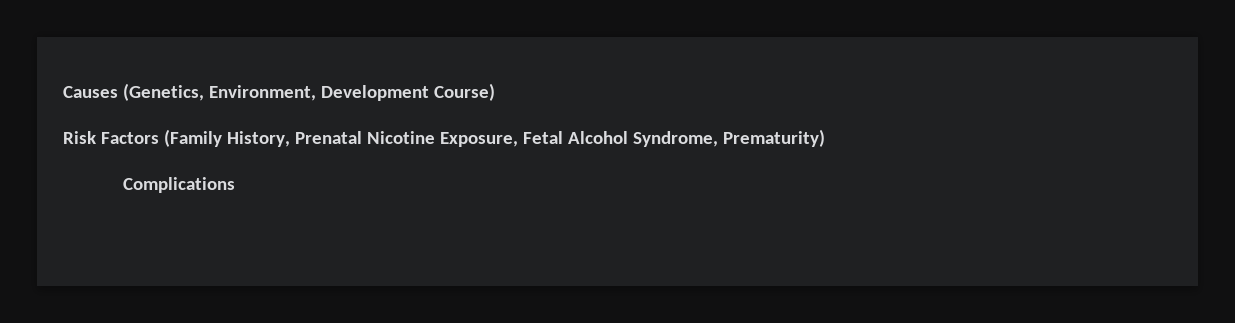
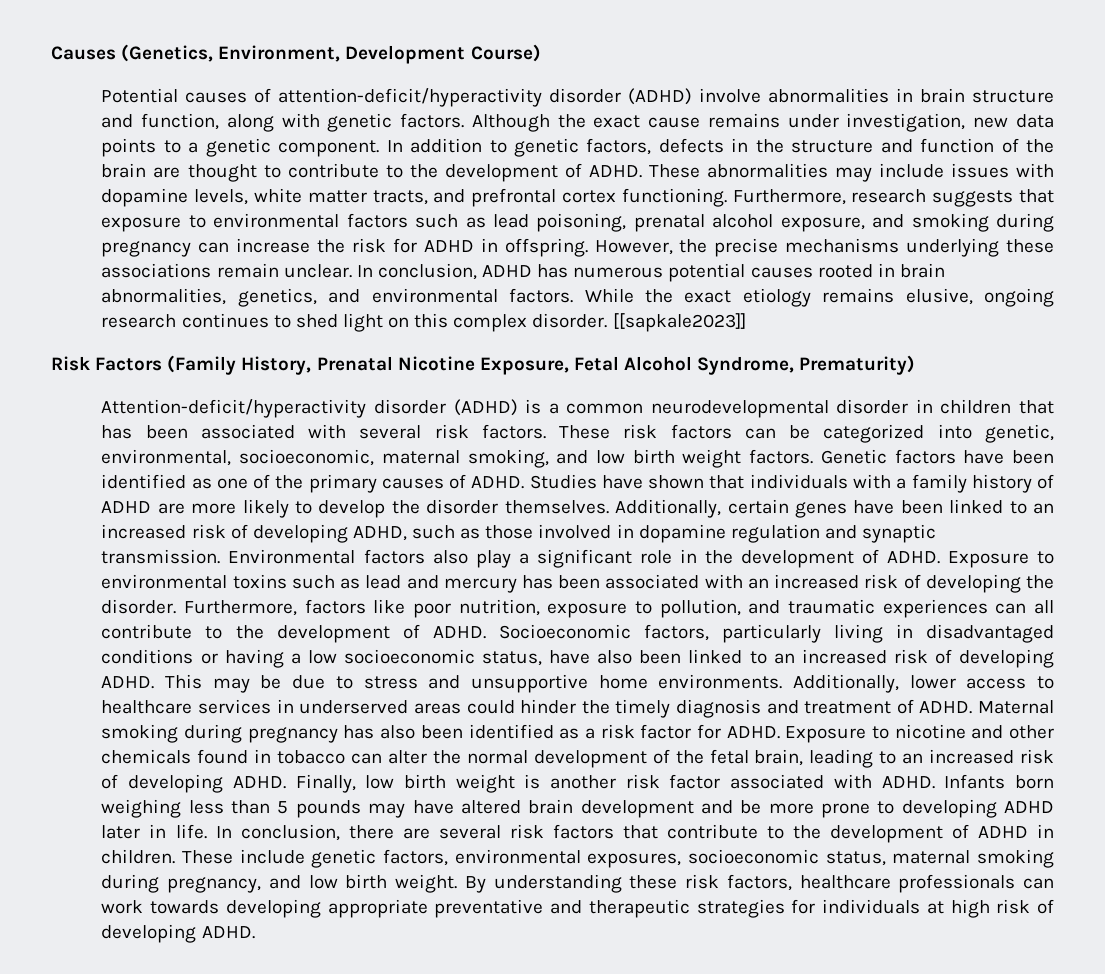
(495, 92) none -> [101,88,1054,107] [101,113,1054,132] [101,138,1055,157] [101,163,1054,182] [101,188,1054,207] [101,213,1055,232] [101,238,1054,257] [101,263,945,282] [101,288,1055,307] [101,313,746,332] // Potential causes of attention-deficit/hyperactivity disorder (ADHD) involve abnormalities in brain structure and function, along with genetic factors. Although the exact cause remains under investigation, new data points to a genetic component. In addition to genetic factors, defects in the structure and function of the brain are thought to contribute to the development of ADHD. These abnormalities may include issues with dopamine levels, white matter tracts, and prefrontal cortex functioning. Furthermore, research suggests that exposure to environmental factors such as lead poisoning, prenatal alcohol exposure, and smoking during pregnancy can increase the risk for ADHD in offspring. However, the precise mechanisms underlying these associations remain unclear. In conclusion, ADHD has numerous potential causes rooted in brain abnormalities, genetics, and environmental factors. While the exact etiology remains elusive, ongoing research continues to shed light on this complex disorder. [[sapkale2023]]
[123,177,236,193] Complications -> [101,399,1054,418] [101,424,1054,443] [101,449,1055,468] [101,474,1055,493] [101,499,1055,518] [101,524,937,543] [101,549,1055,568] [101,574,1055,593] [101,599,1054,618] [101,624,1054,643] [101,649,1054,668] [101,674,1054,693] [101,699,1055,718] [101,724,1055,743] [101,749,1054,768] [101,774,1054,793] [101,799,1055,818] [101,824,1054,843] [101,849,1054,868] [101,874,1054,893] [101,899,1054,918] [101,924,255,943] Attention-deficit/hyperactivity disorder (ADHD) is a common neurodevelopmental disorder in children that has been associated with several risk factors. These risk factors can be categorized into genetic, environmental, socioeconomic, maternal smoking, and low birth weight factors. Genetic factors have been identified as one of the primary causes of ADHD. Studies have shown that individuals with a family history of ADHD are more likely to develop the disorder themselves. Additionally, certain genes have been linked to an increased risk of developing ADHD, such as those involved in dopamine regulation and synaptic transmission. Environmental factors also play a significant role in the development of ADHD. Exposure to environmental toxins such as lead and mercury has been associated with an increased risk of developing the disorder. Furthermore, factors like poor nutrition, exposure to pollution, and traumatic experiences can all contribute to the development of ADHD. Socioeconomic factors, particularly living in disadvantaged conditions or having a low socioeconomic status, have also been linked to an increased risk of developing ADHD. This may be due to stress and unsupportive home environments. Additionally, lower access to healthcare services in underserved areas could hinder the timely diagnosis and treatment of ADHD. Maternal smoking during pregnancy has also been identified as a risk factor for ADHD. Exposure to nicotine and other chemicals found in tobacco can alter the normal development of the fetal brain, leading to an increased risk of developing ADHD. Finally, low birth weight is another risk factor associated with ADHD. Infants born weighing less than 5 pounds may have altered brain development and be more prone to developing ADHD later in life. In conclusion, there are several risk factors that contribute to the development of ADHD in children. These include genetic factors, environmental exposures, socioeconomic status, maternal smoking during pregnancy, and low birth weight. By understanding these risk factors, healthcare professionals can work towards developing appropriate preventative and therapeutic strategies for individuals at high risk of developing ADHD.

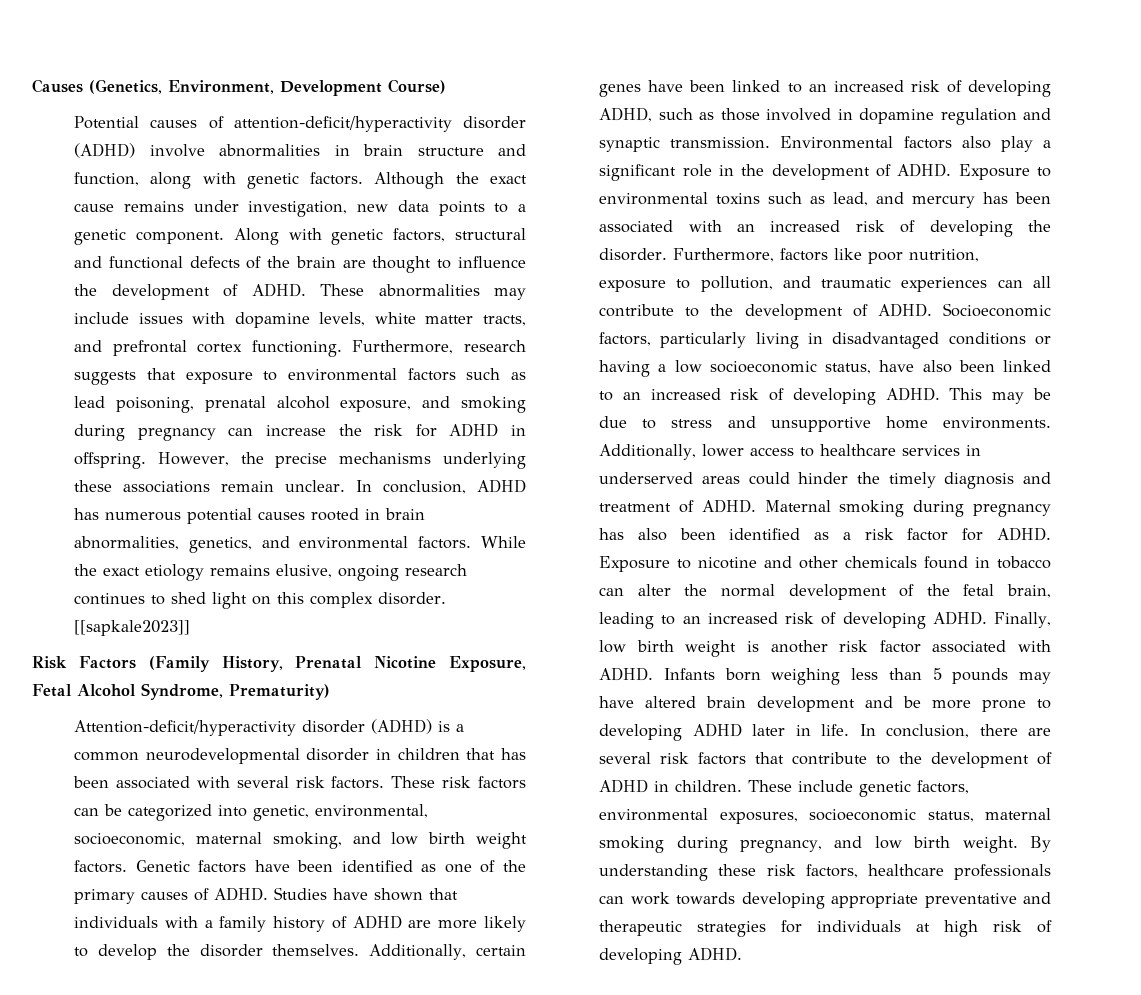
[386,138,995,157] In addition to genetic factors, defects in the structure and function -> [233,228,526,245] [74,256,240,269] Along with genetic factors, structural and functional defects
[287,163,403,178] contribute to -> [458,256,527,268] influence
[365,575,402,589] lead -> [833,192,869,206] lead,

